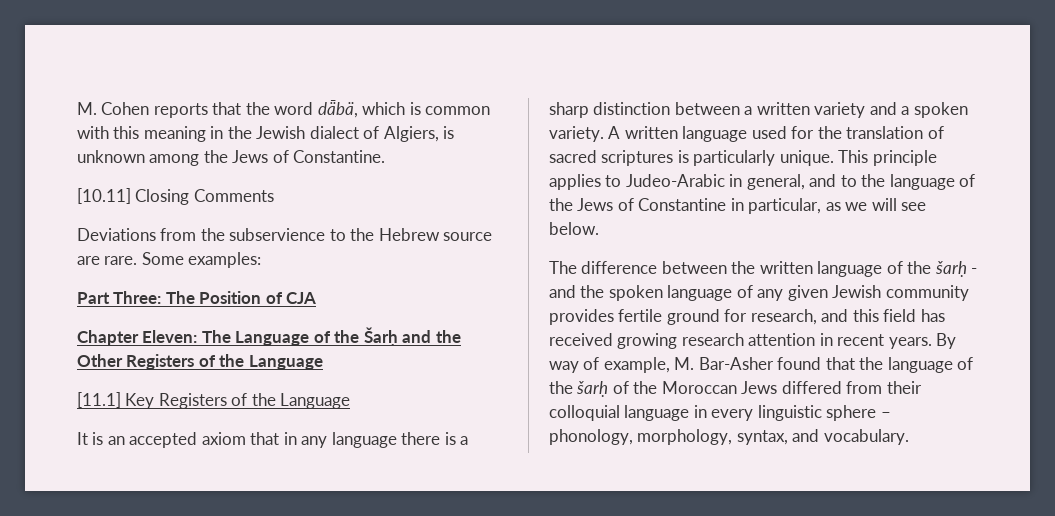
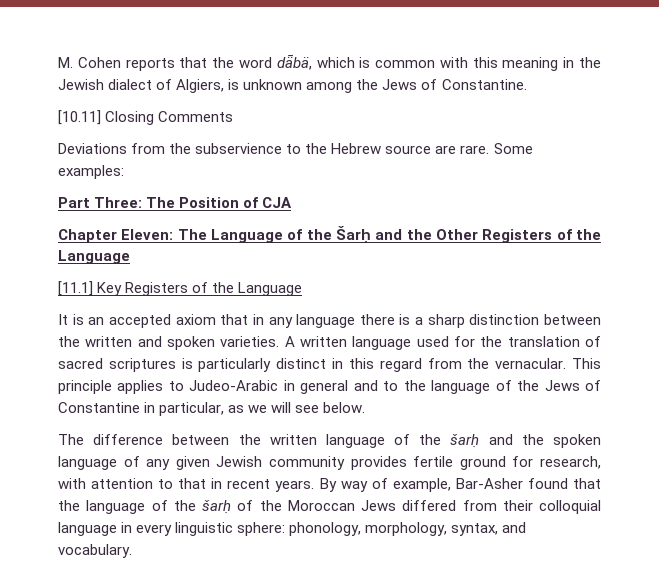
[744,102,968,118] [549,126,604,142] a written variety and a spoken variety. -> [58,336,280,350] the written and spoken varieties.
[779,150,834,166] unique. -> [276,358,567,372] distinct in this regard from the vernacular.
[746,174,805,190] general, -> [300,380,349,394] general
[971,268,978,274] - -> (480, 440) none
[821,309,945,322] [549,333,816,349] and this field has received growing research attention -> [58,478,207,489] with attention to that
[674,357,695,370] M. -> (451, 485) none
[826,405,891,421] sphere – -> [237,522,286,536] sphere:

